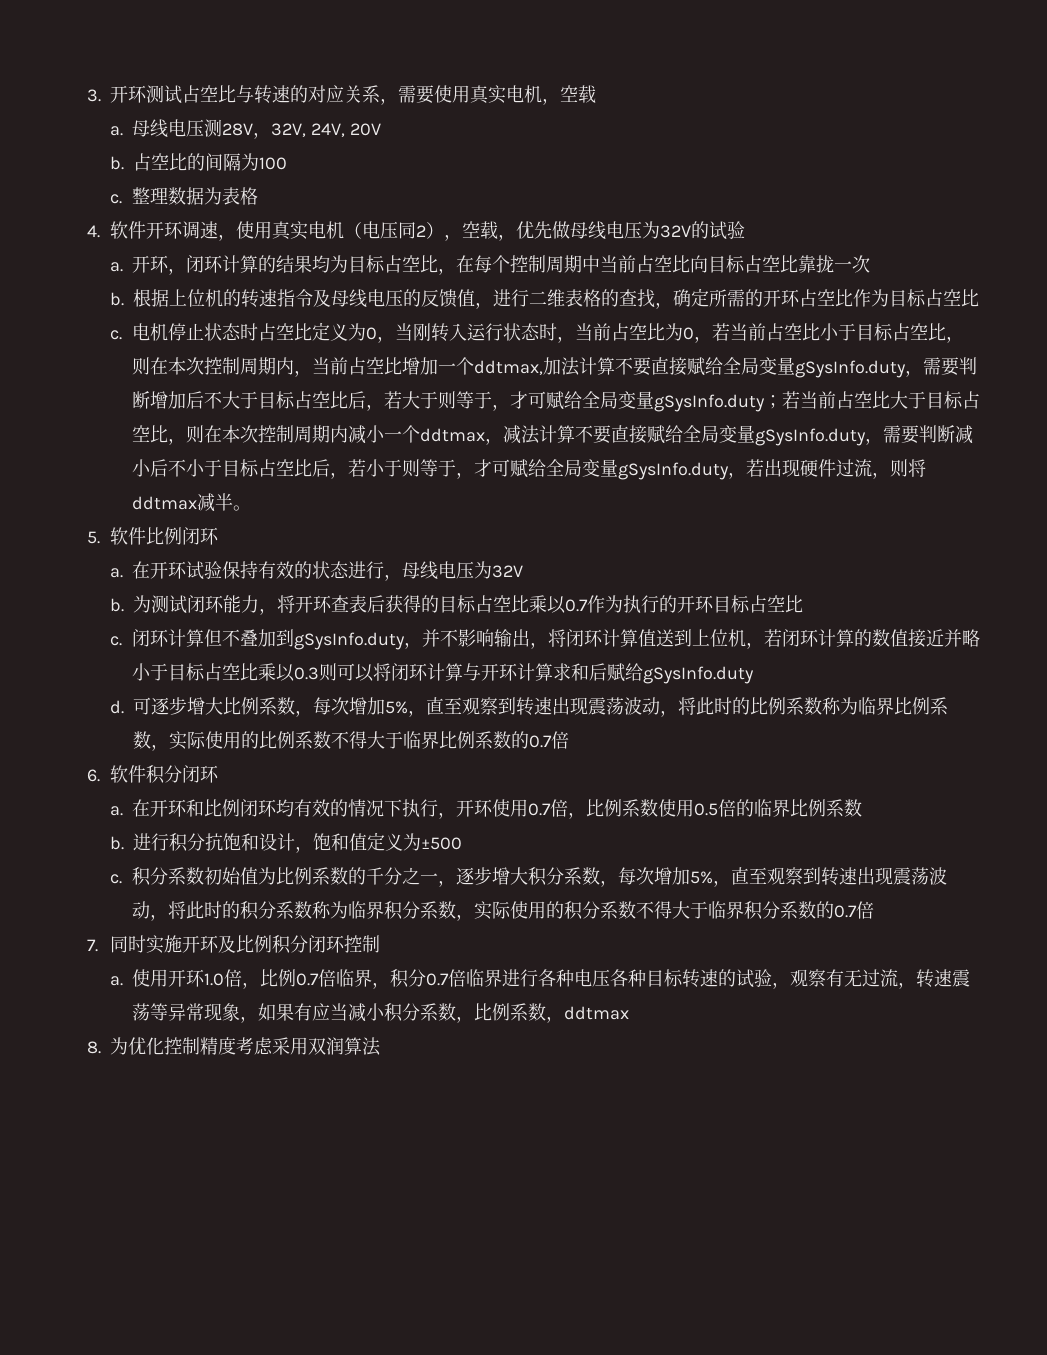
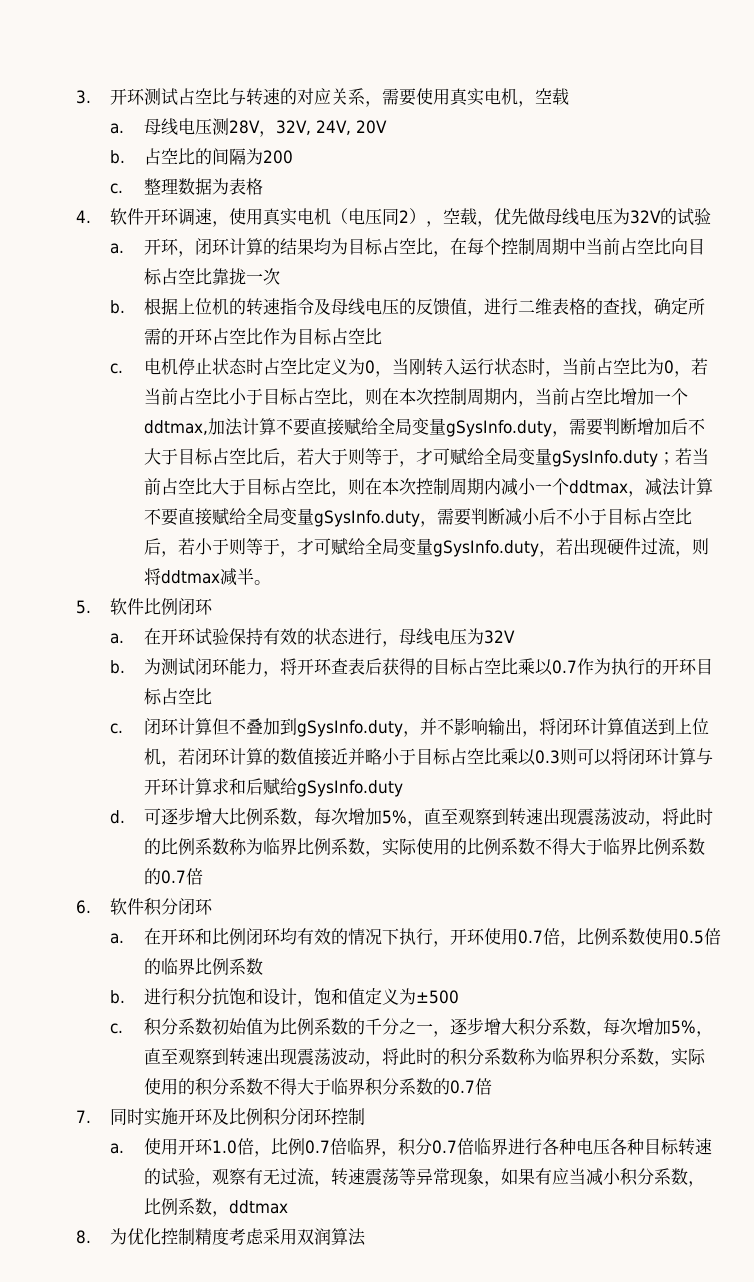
[258,157,287,170] 100 -> [262,150,293,164] 200

